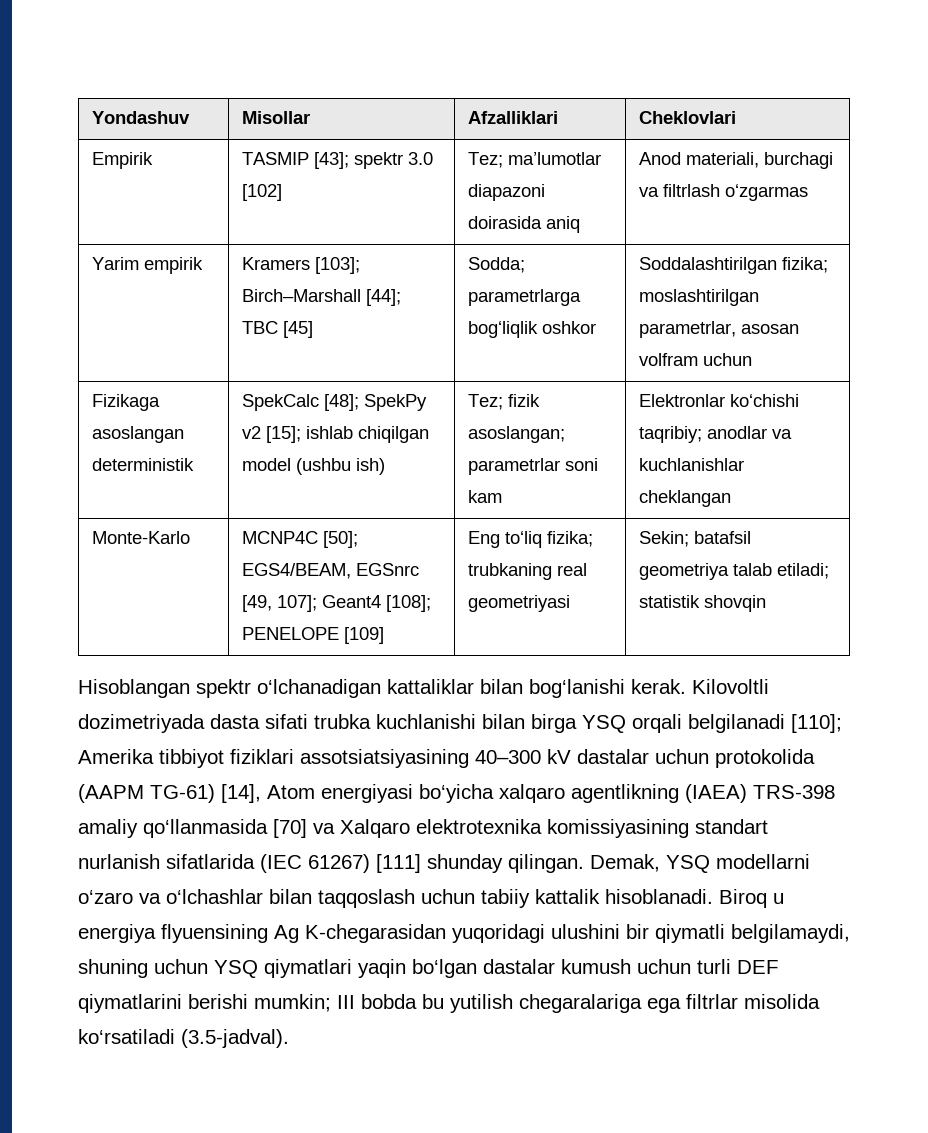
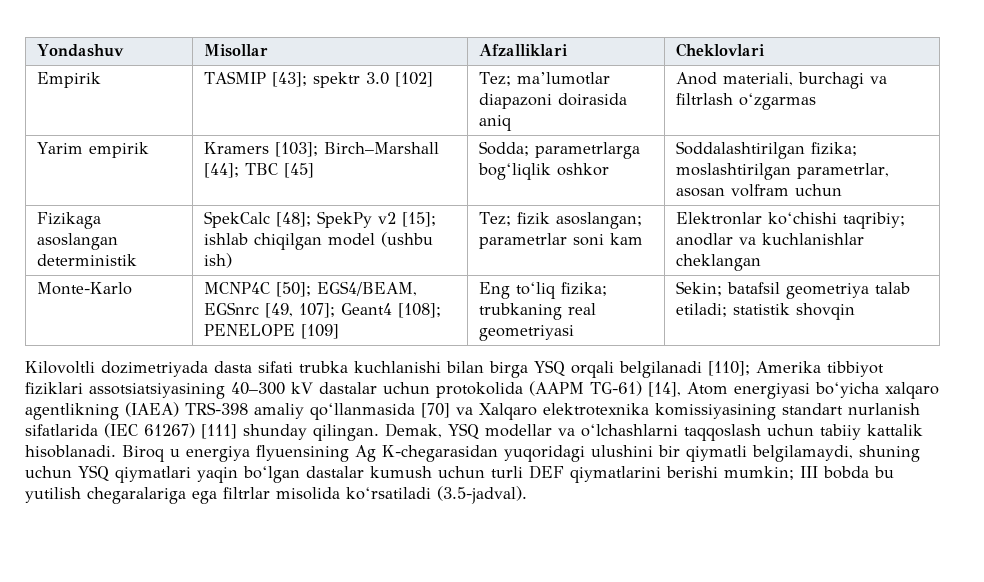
[78,679,686,698] Hisoblangan spektr o‘lchanadigan kattaliklar bilan bog‘lanishi kerak. -> (855, 311) none
[716,854,810,869] [78,889,312,904] modellarni o‘zaro va o‘lchashlar bilan -> [485,424,678,437] modellar va o‘lchashlarni

